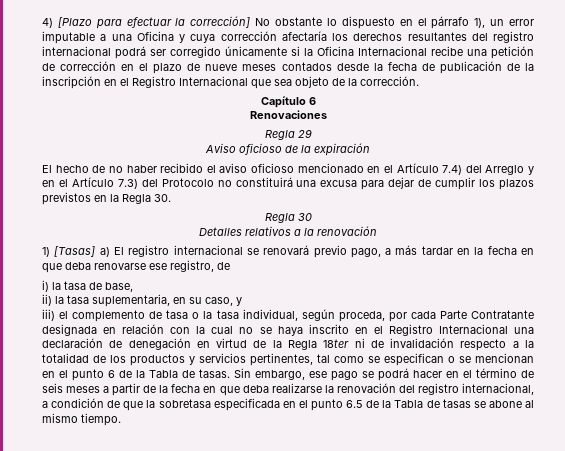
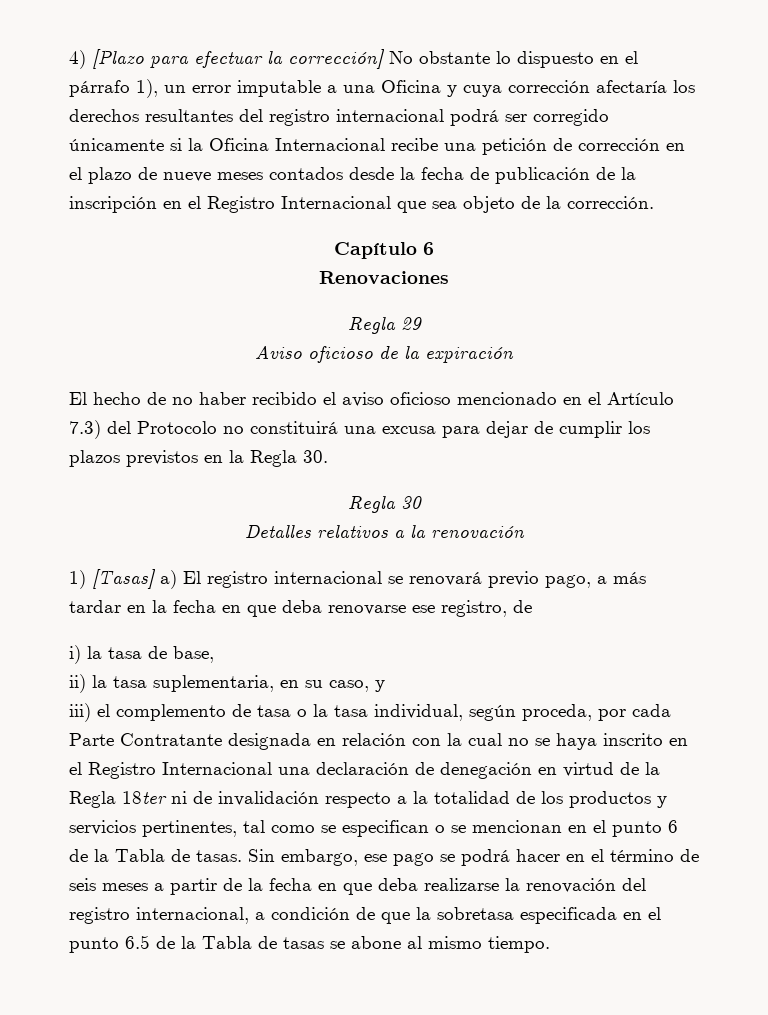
[442,165,534,175] [42,177,114,187] 7.4) del Arreglo y en el Artículo -> (674, 398) none

